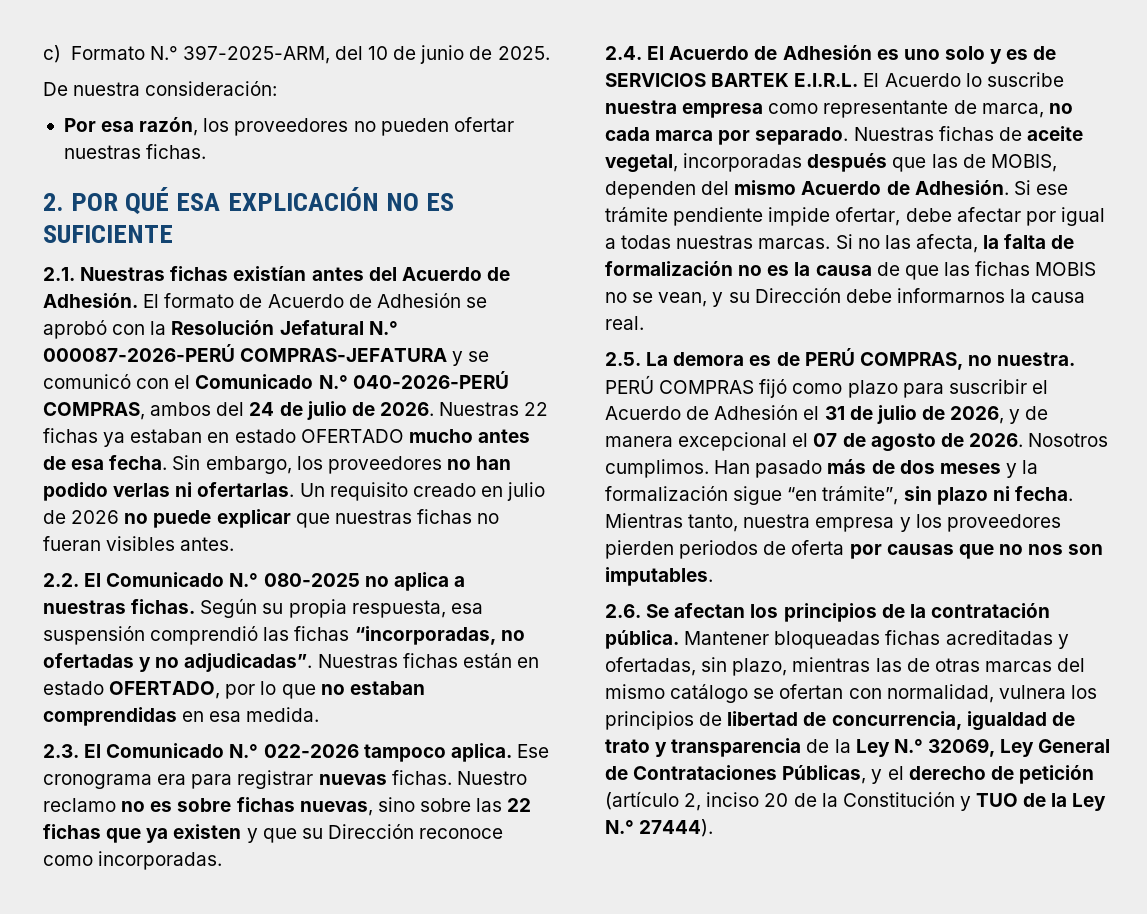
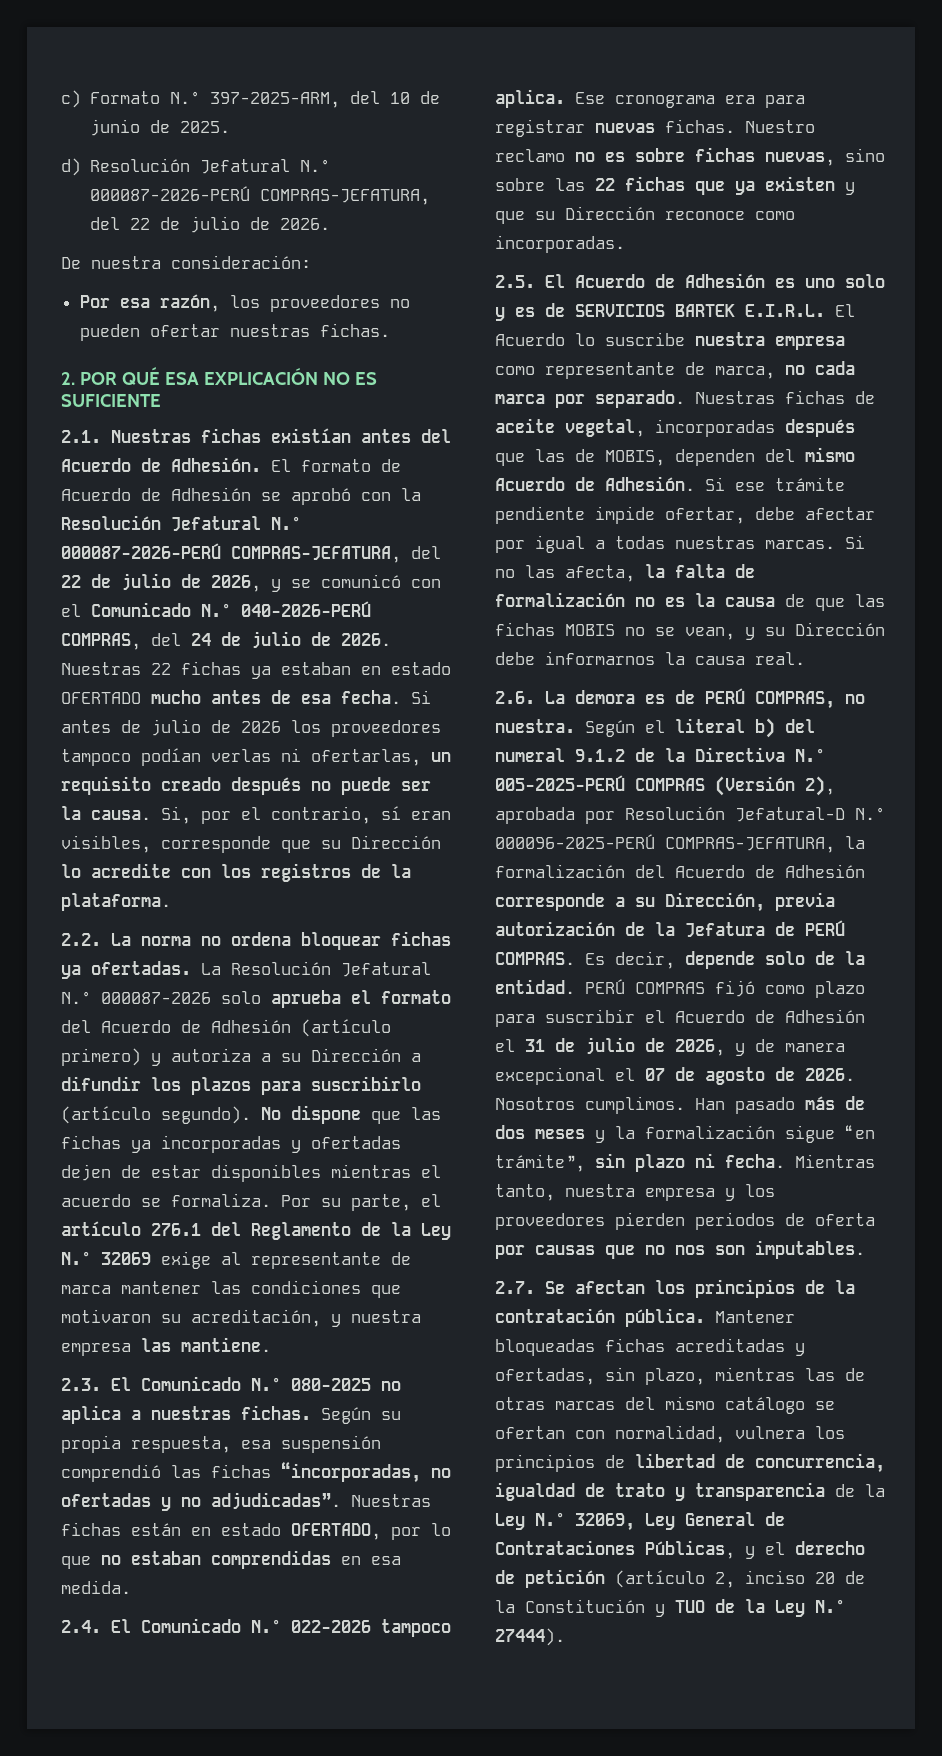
(550, 53) none -> [61,158,330,176] [89,186,430,205] [89,216,330,233] // d) Resolución Jefatural N.° 000087-2026-PERÚ COMPRAS-JEFATURA, del 22 de julio de 2026.
[240,348,448,362] COMPRAS-JEFATURA -> [231,546,441,563] [61,573,261,592] COMPRAS-JEFATURA, del 22 de julio de 2026,
[150,402,212,416] ambos -> (141, 641) none
[172,455,512,474] [43,482,546,501] [43,509,500,528] [43,536,235,551] [43,573,79,587] Sin embargo, los proveedores no han podido verlas ni ofertarlas. Un requisito creado en julio de 2026 no puede explicar que nuestras fichas no fueran visibles antes. // 2.2. -> [411,690,431,704] [61,719,441,737] [61,748,451,766] [61,776,431,795] [61,806,451,824] [61,835,441,853] [61,863,411,882] [61,893,171,911] [61,931,451,950] [61,961,431,979] [61,990,451,1008] [61,1019,391,1037] [61,1048,421,1066] [61,1076,421,1095] [61,1105,441,1124] [61,1135,401,1153] [61,1164,441,1182] [61,1193,441,1211] [61,1221,451,1240] [61,1251,411,1269] [61,1280,401,1298] [61,1309,421,1327] [61,1337,271,1356] [61,1378,101,1391] Si antes de julio de 2026 los proveedores tampoco podían verlas ni ofertarlas, un requisito creado después no puede ser la causa. Si, por el contrario, sí eran visibles, corresponde que su Dirección lo acredite con los registros de la plataforma. // 2.2. La norma no ordena bloquear fichas ya ofertadas. La Resolución Jefatural N.° 000087-2026 solo aprueba el formato del Acuerdo de Adhesión (artículo primero) y autoriza a su Dirección a difundir los plazos para suscribirlo (artículo segundo). No dispone que las fichas ya incorporadas y ofertadas dejen de estar disponibles mientras el acuerdo se formaliza. Por su parte, el artículo 276.1 del Reglamento de la Ley N.° 32069 exige al representante de marca mantener las condiciones que motivaron su acreditación, y nuestra empresa las mantiene. // 2.3.
[43,744,79,758] 2.3. -> [61,1620,101,1633] 2.4.
[605,46,642,60] 2.4. -> [495,275,535,288] 2.5.
[605,352,641,366] 2.5. -> [495,691,535,704] 2.6.
(1076, 359) none -> [585,718,815,738] [495,747,825,762] [495,775,835,796] [495,806,885,824] [495,834,865,853] [495,864,865,878] [495,892,835,912] [495,920,845,937] [495,951,865,969] [495,979,575,994] Según el literal b) del numeral 9.1.2 de la Directiva N.° 005-2025-PERÚ COMPRAS (Versión 2), aprobada por Resolución Jefatural-D N.° 000096-2025-PERÚ COMPRAS-JEFATURA, la formalización del Acuerdo de Adhesión corresponde a su Dirección, previa autorización de la Jefatura de PERÚ COMPRAS. Es decir, depende solo de la entidad.
[605,604,641,618] 2.6. -> [495,1281,535,1294] 2.7.

